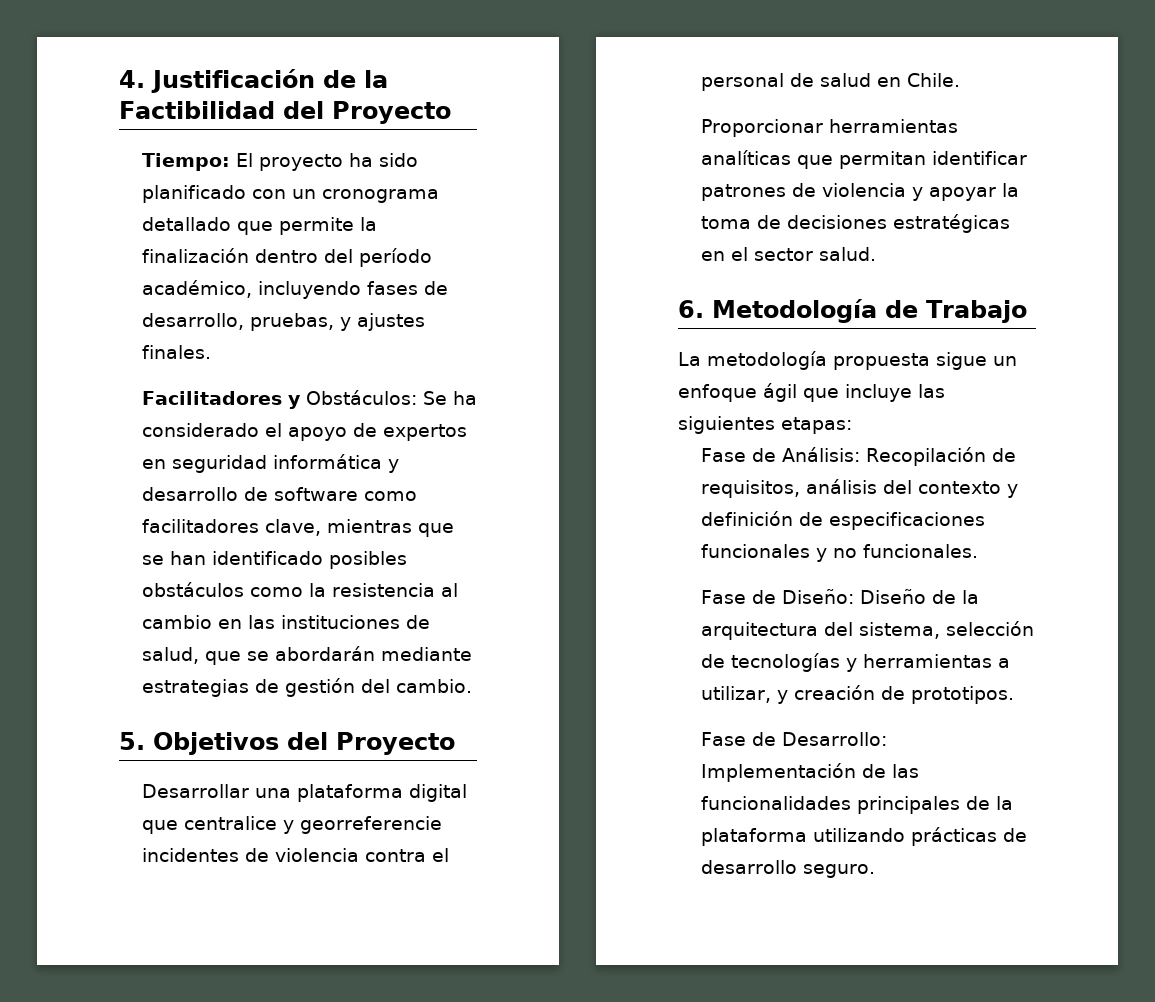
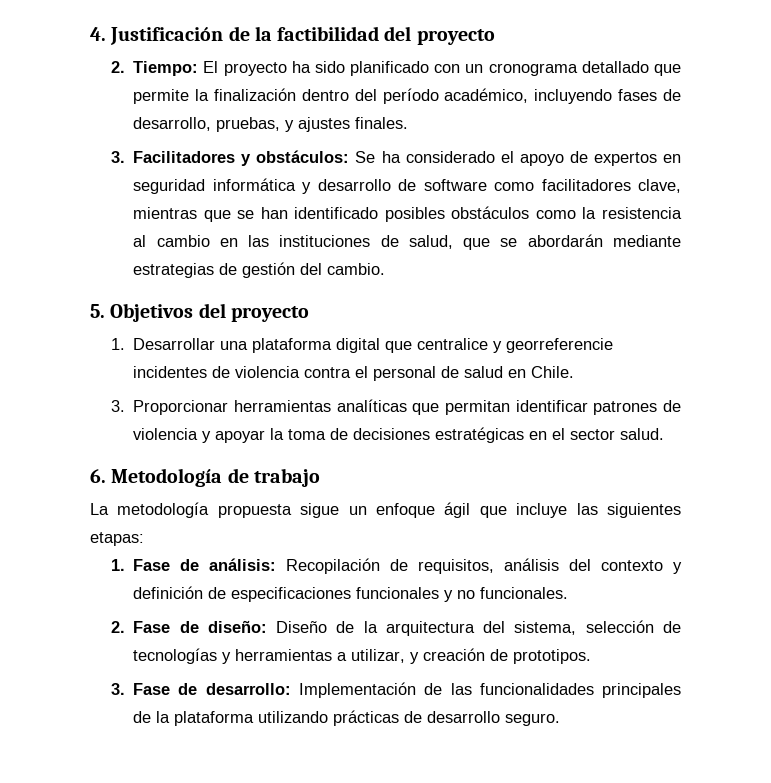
[119,101,451,124] Factibilidad del Proyecto // -> [277,26,495,45] [110,61,125,73] factibilidad del proyecto // 2.
(211, 352) none -> [110,151,125,163] 3.
[305,390,417,405] Obstáculos: -> [256,150,350,163] obstáculos:
[336,732,455,755] Proyecto // -> [230,306,309,322] [110,338,125,350] proyecto // 1.
(960, 80) none -> [110,400,125,412] 3.
[926,300,1027,323] Trabajo -> [253,468,320,487] trabajo
[700,447,860,462] Fase de Análisis: -> [110,558,277,571] 1. Fase de análisis:
[700,589,854,604] Fase de Diseño: -> [110,620,267,633] 2. Fase de diseño:
[700,732,887,746] Fase de Desarrollo: -> [110,683,291,695] 3. Fase de desarrollo:

